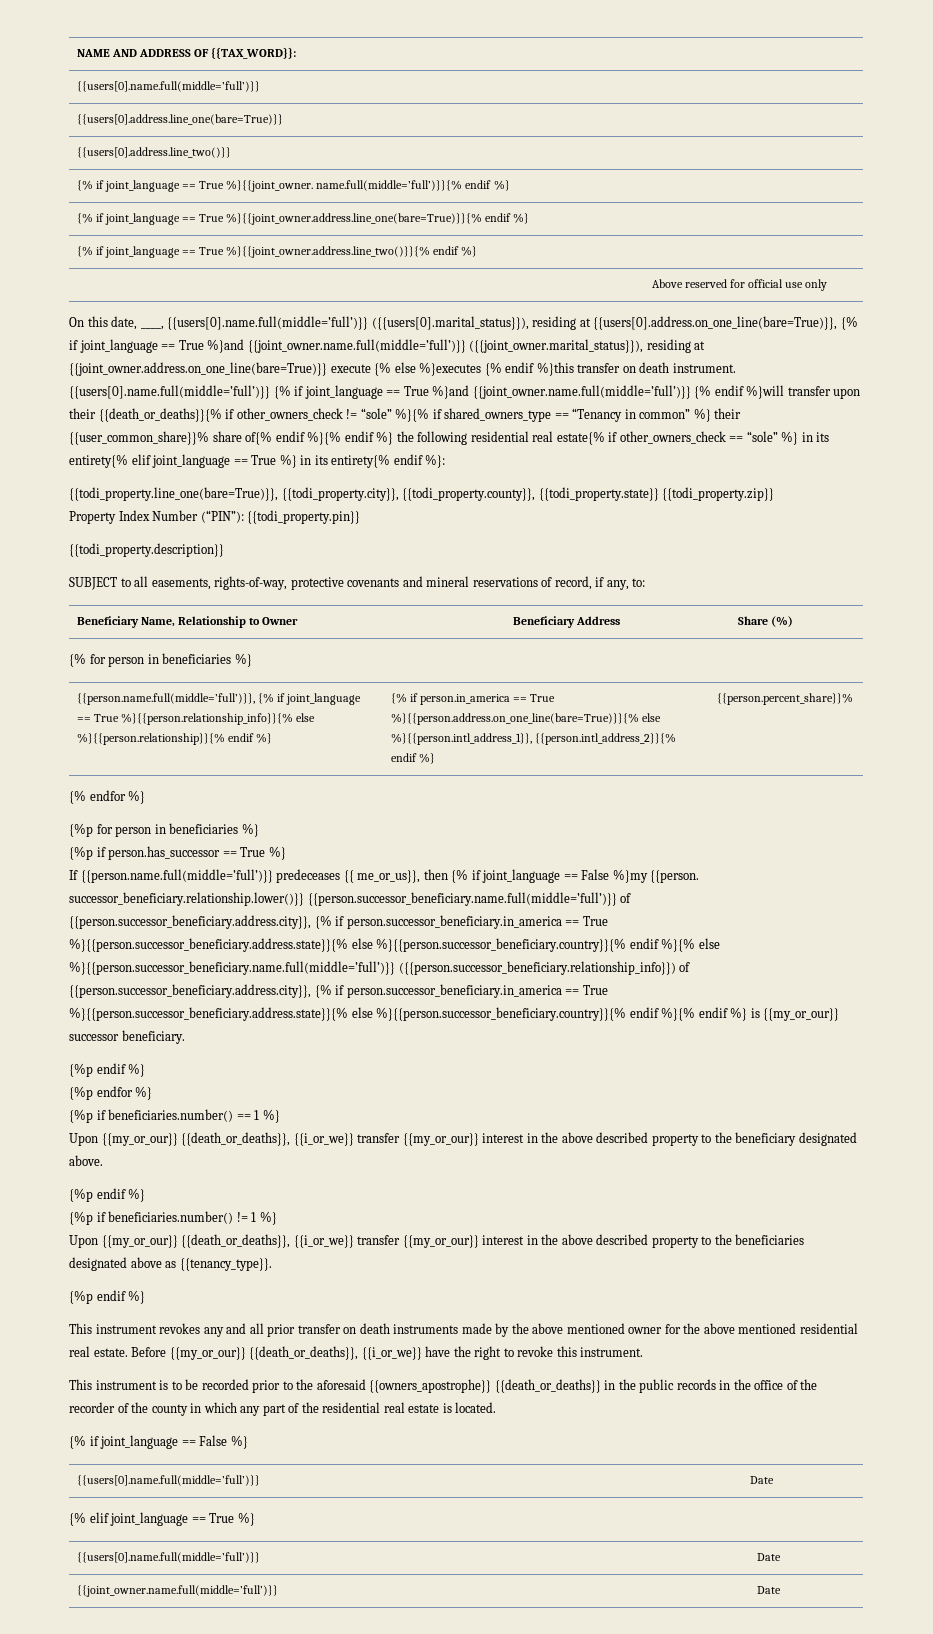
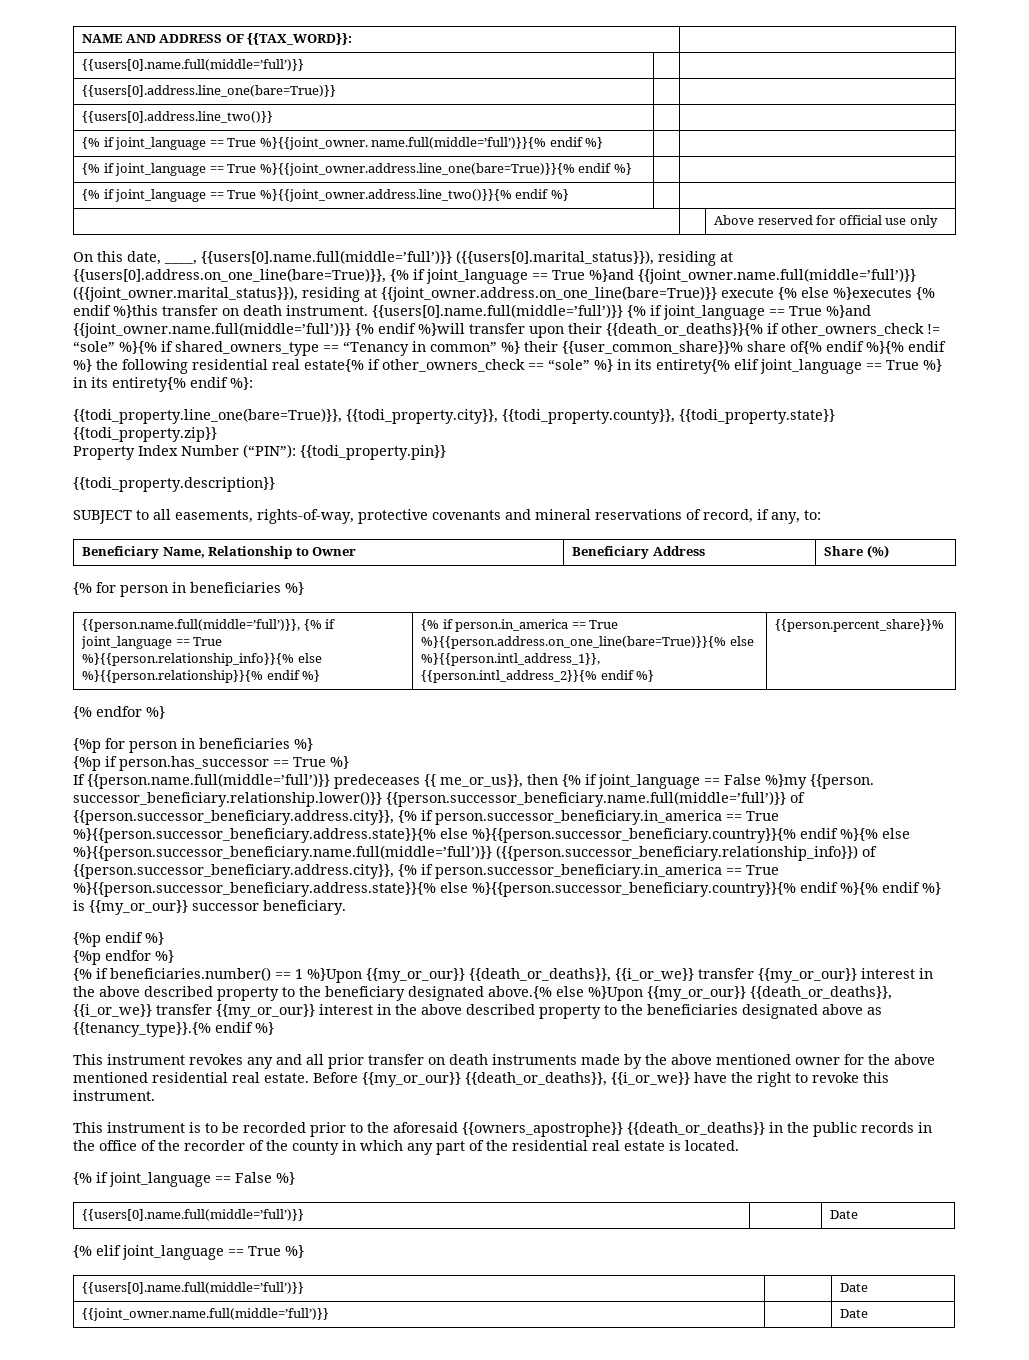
[69,1109,93,1123] {%p -> [73,968,92,981] {%
[262,1109,280,1123] [69,1133,98,1146] %} // Upon -> [307,968,362,983] %}Upon
[69,1155,103,1166] [69,1188,146,1202] [69,1211,277,1225] [69,1235,98,1248] above. // {%p endif %} // {%p if beneficiaries.number() != 1 %} // Upon -> [488,986,643,1001] above.{% else %}Upon
[179,1258,272,1271] [69,1290,93,1304] {{tenancy_type}}. // {%p -> [73,1022,211,1037] {{tenancy_type}}.{%

